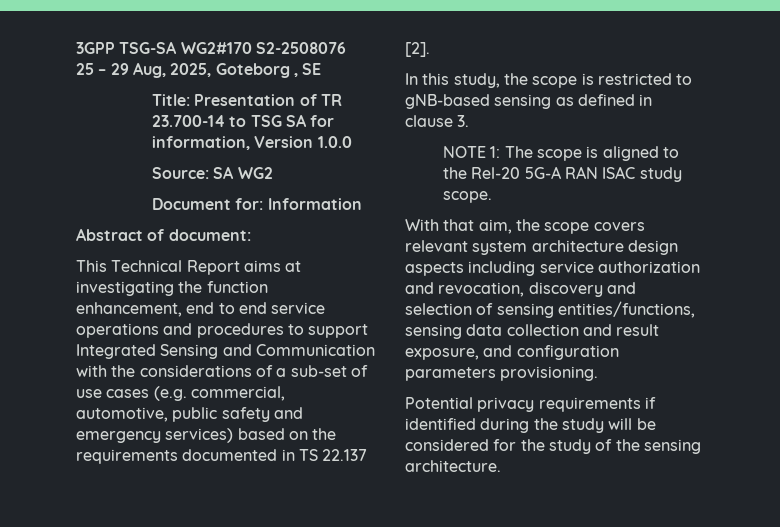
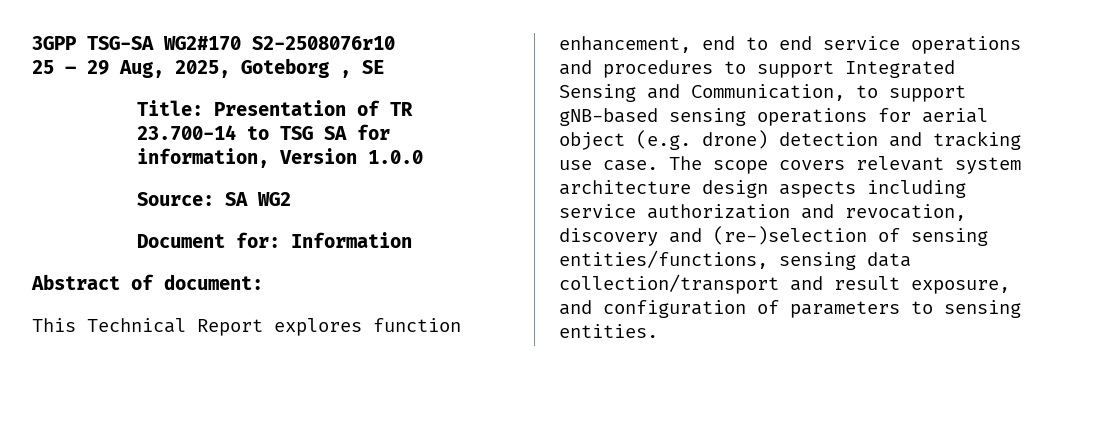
[255,42,346,54] S2-2508076 -> [252,36,395,51] S2-2508076r10
[243,260,302,272] [76,281,203,296] aims at investigating the -> [274,318,362,336] explores
[255,344,375,356] [76,365,368,377] [76,386,285,401] [76,407,303,422] [76,428,337,443] [76,449,368,464] [405,42,430,57] [405,73,693,88] [405,94,653,109] [405,115,470,127] [443,146,679,161] [443,166,682,182] [443,191,493,203] [405,219,540,234] Communication with the considerations of a sub-set of use cases (e.g. commercial, automotive, public safety and emergency services) based on the requirements documented in TS 22.137 [2]. // In this study, the scope is restricted to gNB-based sensing as defined in clause 3. // NOTE 1: The scope is aligned to the Rel-20 5G-A RAN ISAC study scope. // With that aim, the -> [691,84,966,102] [559,108,988,126] [559,130,1021,150] [559,156,702,171] Communication, to support gNB-based sensing operations for aerial object (e.g. drone) detection and tracking use case. The
[405,303,472,315] selection -> [713,226,867,245] (re-)selection
[506,324,579,336] collection -> [559,274,779,294] collection/transport
[405,366,599,381] [405,397,656,412] [405,418,656,433] [405,439,701,454] [405,460,501,472] parameters provisioning. // Potential privacy requirements if identified during the study will be considered for the study of the sensing architecture. -> [757,300,1021,318] [559,324,658,338] of parameters to sensing entities.

